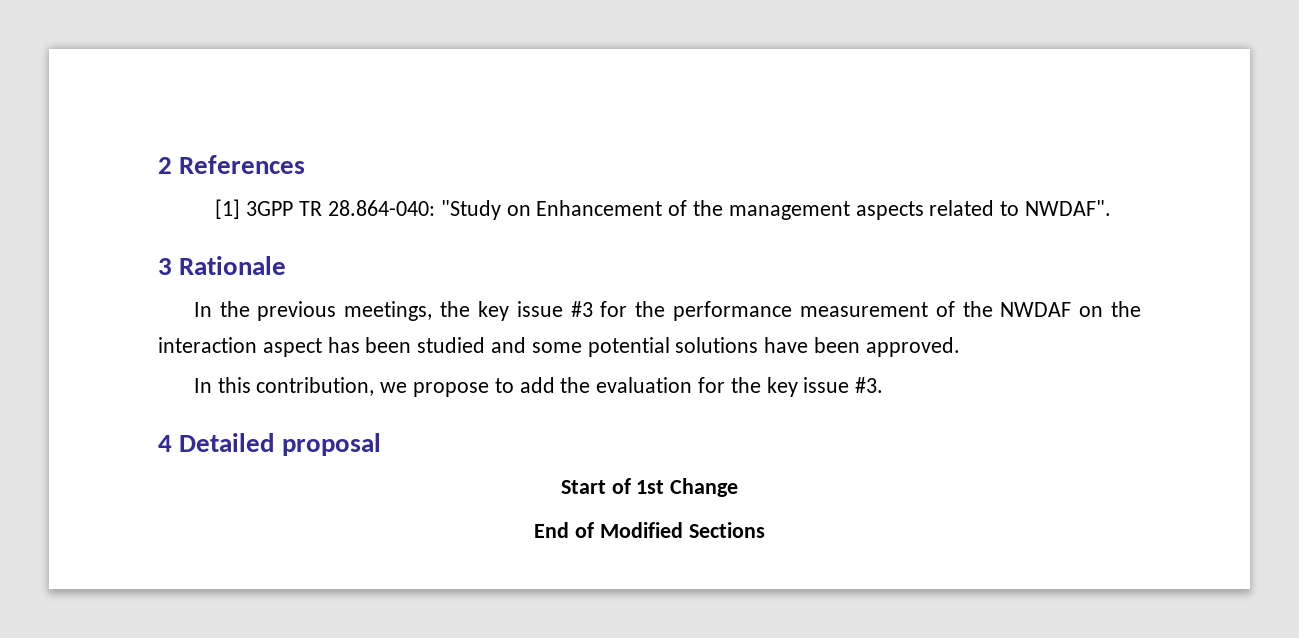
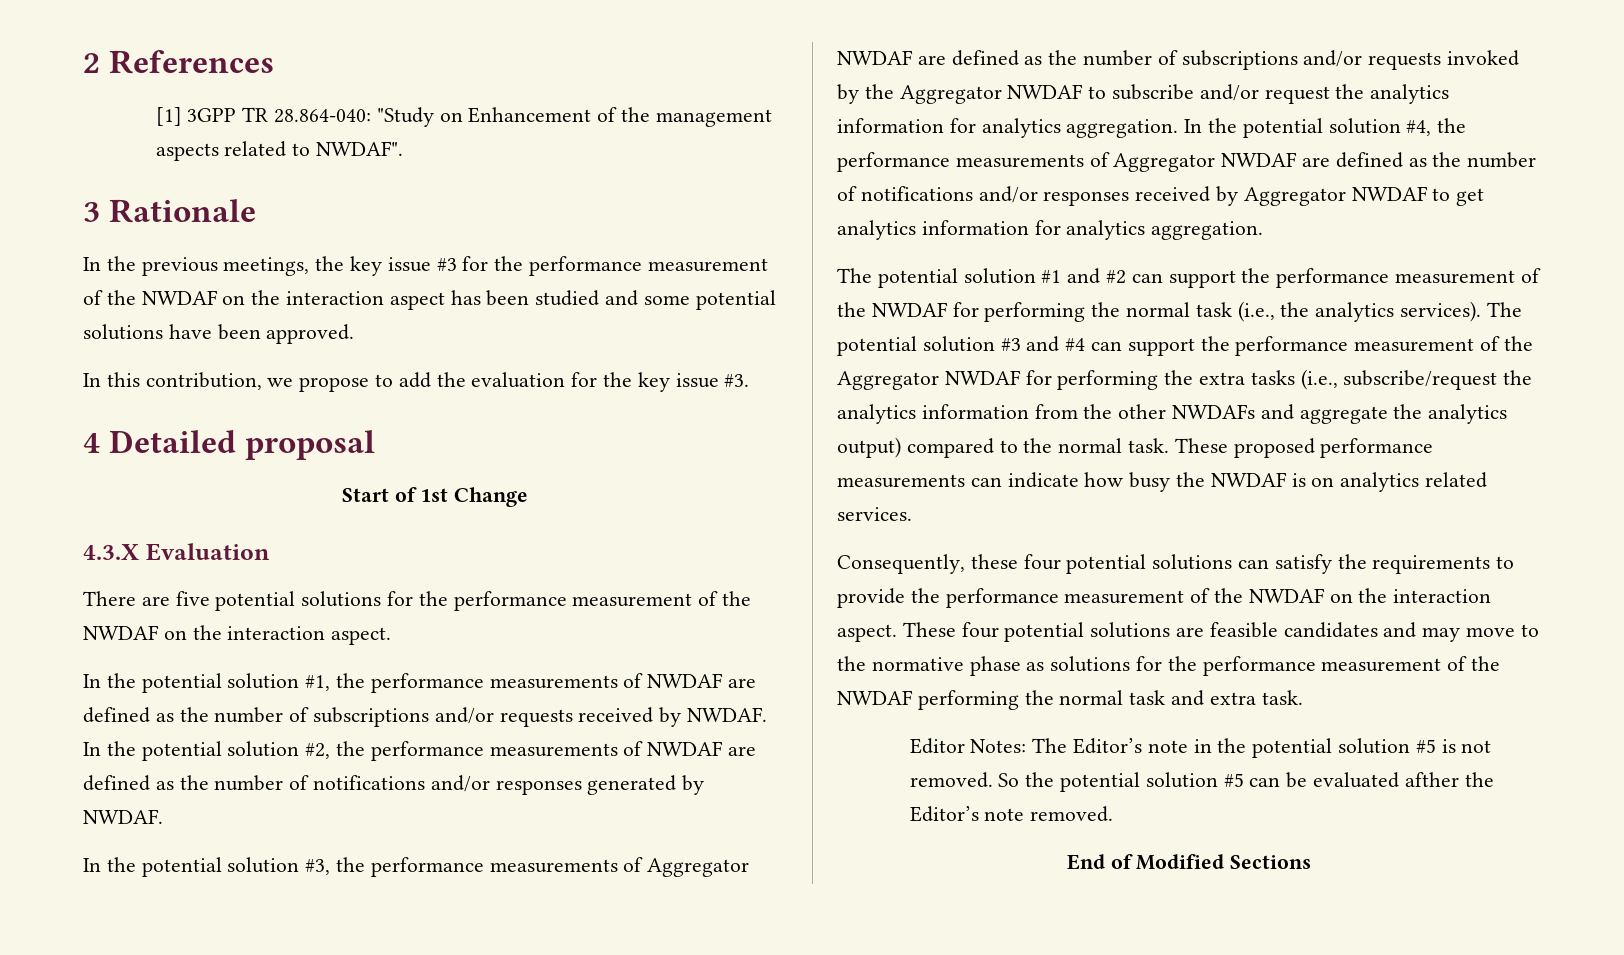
(739, 487) none -> [83,543,270,561] [83,591,752,611] [83,625,392,645] [83,673,757,693] [83,707,768,727] [83,741,757,761] [83,775,705,795] [83,809,163,824] [83,857,750,877] [837,50,1520,70] [837,84,1450,104] [837,118,1467,138] [837,152,1537,172] [837,186,1485,206] [837,220,1264,240] [837,268,1541,288] [837,301,1522,322] [837,336,1533,356] [837,369,1533,390] [837,404,1508,424] [837,437,1434,458] [837,472,1488,492] [837,507,912,521] [837,554,1515,574] [837,588,1492,608] [837,622,1539,642] [837,656,1501,676] [837,690,1303,710] [909,738,1492,758] [909,772,1494,792] [909,806,1114,822] // 4.3.X Evaluation // There are five potential solutions for the performance measurement of the NWDAF on the interaction aspect. // In the potential solution #1, the performance measurements of NWDAF are defined as the number of subscriptions and/or requests received by NWDAF. In the potential solution #2, the performance measurements of NWDAF are defined as the number of notifications and/or responses generated by NWDAF. // In the potential solution #3, the performance measurements of Aggregator NWDAF are defined as the number of subscriptions and/or requests invoked by the Aggregator NWDAF to subscribe and/or request the analytics information for analytics aggregation. In the potential solution #4, the performance measurements of Aggregator NWDAF are defined as the number of notifications and/or responses received by Aggregator NWDAF to get analytics information for analytics aggregation. // The potential solution #1 and #2 can support the performance measurement of the NWDAF for performing the normal task (i.e., the analytics services). The potential solution #3 and #4 can support the performance measurement of the Aggregator NWDAF for performing the extra tasks (i.e., subscribe/request the analytics information from the other NWDAFs and aggregate the analytics output) compared to the normal task. These proposed performance measurements can indicate how busy the NWDAF is on analytics related services. // Consequently, these four potential solutions can satisfy the requirements to provide the performance measurement of the NWDAF on the interaction aspect. These four potential solutions are feasible candidates and may move to the normative phase as solutions for the performance measurement of the NWDAF performing the normal task and extra task. // Editor Notes: The Editor’s note in the potential solution #5 is not removed. So the potential solution #5 can be evaluated afther the Editor’s note removed.

